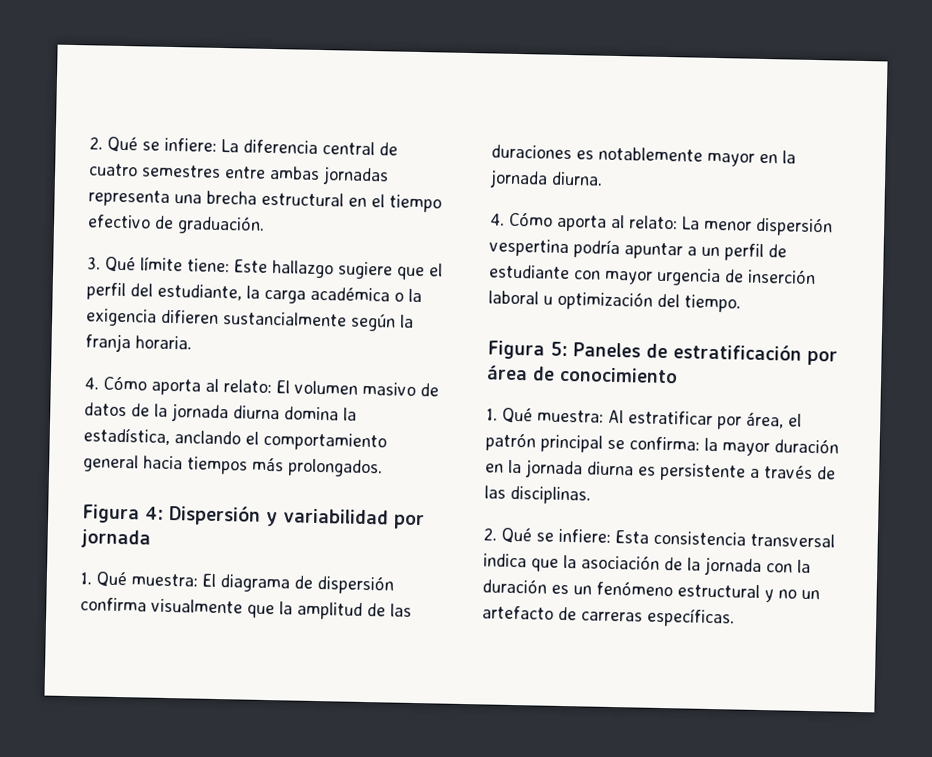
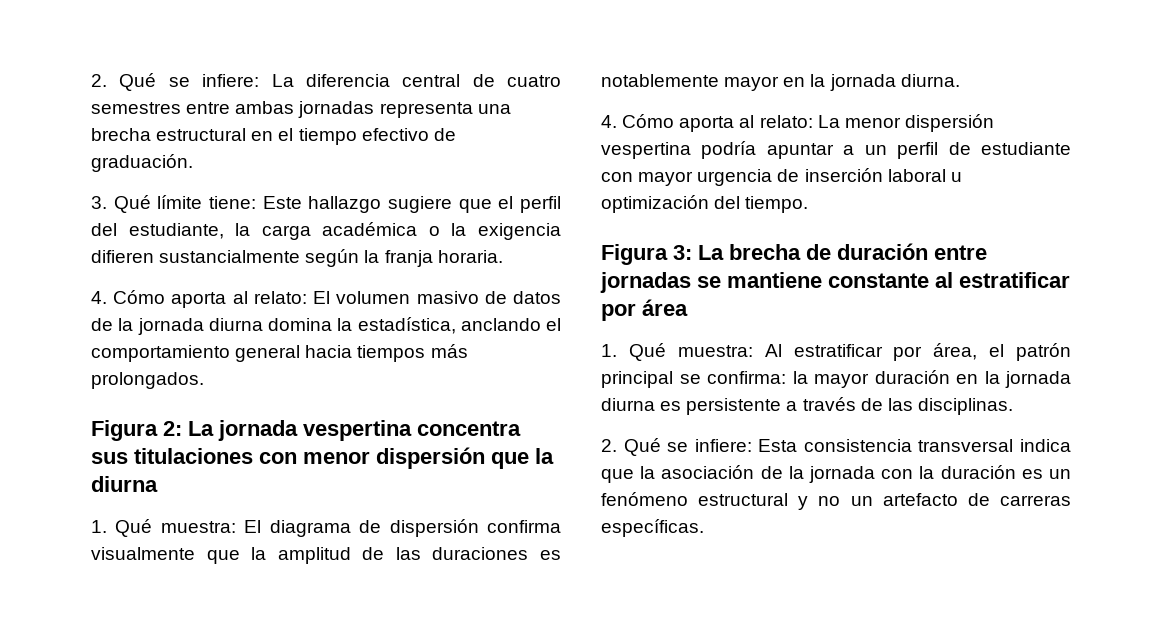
[145,505,425,530] [81,529,151,549] 4: Dispersión y variabilidad por jornada -> [163,420,521,441] [91,447,554,469] [91,476,158,492] 2: La jornada vespertina concentra sus titulaciones con menor dispersión que la diurna
[550,341,802,361] 5: Paneles de estratificación -> [673,243,987,260] [600,272,1070,293] 3: La brecha de duración entre jornadas se mantiene constante al estratificar
[532,366,678,384] de conocimiento -> (688, 307) none

